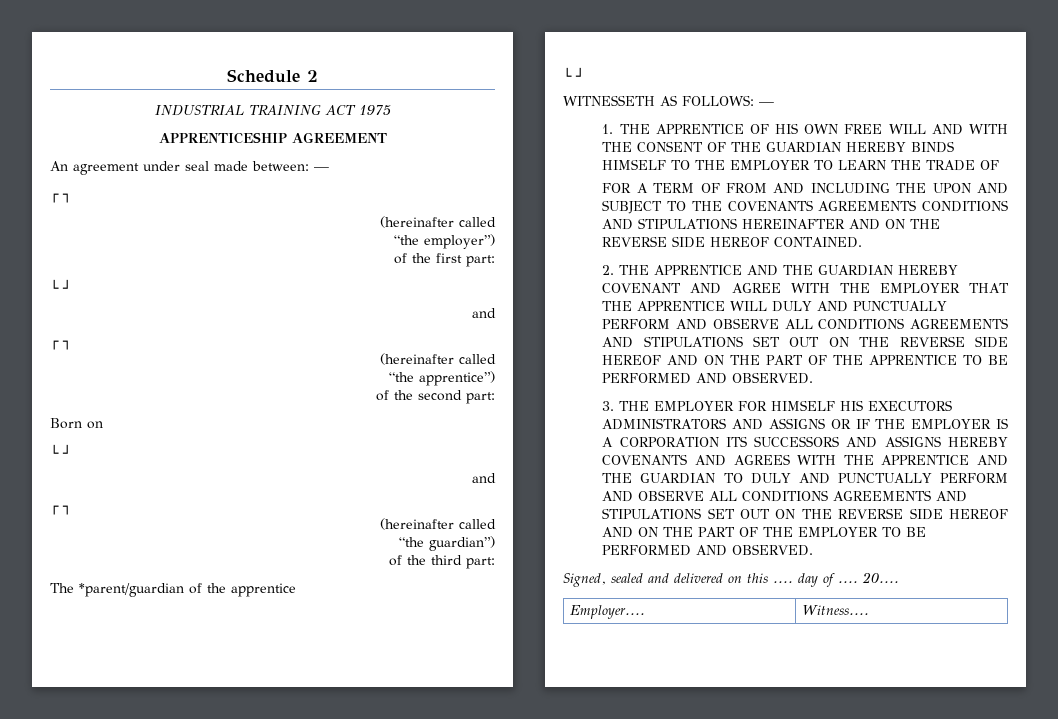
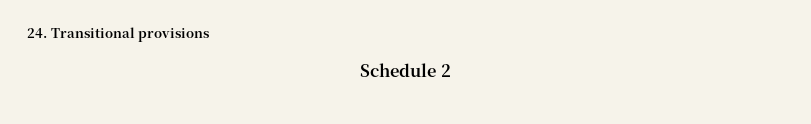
(227, 76) none -> [27,27,211,42] 24. Transitional provisions //
[154,105,391,116] [158,132,387,144] [50,161,329,175] [50,193,71,203] [380,216,496,228] [394,234,495,249] [394,253,495,267] [50,279,71,293] [472,308,496,318] [50,340,71,350] [380,353,496,365] [389,371,495,386] [376,390,495,404] [50,418,103,429] [50,444,71,458] [472,473,496,483] [50,505,71,515] [380,518,496,530] [399,536,495,551] [389,555,495,569] [50,583,296,597] [563,67,584,81] [563,95,774,106] [602,123,1009,135] [602,141,955,153] [602,159,1000,171] [602,183,1009,194] [602,200,1008,214] [602,218,941,230] [602,236,863,248] [602,265,959,276] [602,283,1009,294] [602,301,948,312] [602,318,1008,330] [602,336,1008,348] [602,355,1008,366] [602,372,814,384] [602,400,953,411] [602,418,1009,430] [602,436,1008,448] [602,454,1008,466] [602,473,1008,484] [602,490,968,502] [602,508,1008,520] [602,527,927,538] [602,544,814,556] [563,572,899,587] [570,605,646,619] [802,605,870,615] // INDUSTRIAL TRAINING ACT 1975 // APPRENTICESHIP AGREEMENT // An agreement under seal made between: — // ┌ ┐ // (hereinafter called // “the employer”) // of the first part: // └ ┘ // and // ┌ ┐ // (hereinafter called // “the apprentice”) // of the second part: // Born on // └ ┘ // and // ┌ ┐ // (hereinafter called // “the guardian”) // of the third part: // The *parent/guardian of the apprentice // └ ┘ // WITNESSETH AS FOLLOWS: — // 1. THE APPRENTICE OF HIS OWN FREE WILL AND WITH THE CONSENT OF THE GUARDIAN HEREBY BINDS HIMSELF TO THE EMPLOYER TO LEARN THE TRADE OF // FOR A TERM OF FROM AND INCLUDING THE UPON AND SUBJECT TO THE COVENANTS AGREEMENTS CONDITIONS AND STIPULATIONS HEREINAFTER AND ON THE REVERSE SIDE HEREOF CONTAINED. // 2. THE APPRENTICE AND THE GUARDIAN HEREBY COVENANT AND AGREE WITH THE EMPLOYER THAT THE APPRENTICE WILL DULY AND PUNCTUALLY PERFORM AND OBSERVE ALL CONDITIONS AGREEMENTS AND STIPULATIONS SET OUT ON THE REVERSE SIDE HEREOF AND ON THE PART OF THE APPRENTICE TO BE PERFORMED AND OBSERVED. // 3. THE EMPLOYER FOR HIMSELF HIS EXECUTORS ADMINISTRATORS AND ASSIGNS OR IF THE EMPLOYER IS A CORPORATION ITS SUCCESSORS AND ASSIGNS HEREBY COVENANTS AND AGREES WITH THE APPRENTICE AND THE GUARDIAN TO DULY AND PUNCTUALLY PERFORM AND OBSERVE ALL CONDITIONS AGREEMENTS AND STIPULATIONS SET OUT ON THE REVERSE SIDE HEREOF AND ON THE PART OF THE EMPLOYER TO BE PERFORMED AND OBSERVED. // Signed, sealed and delivered on this .... day of .... 20.... // Employer.... | Witness.... -> (451, 70) none

